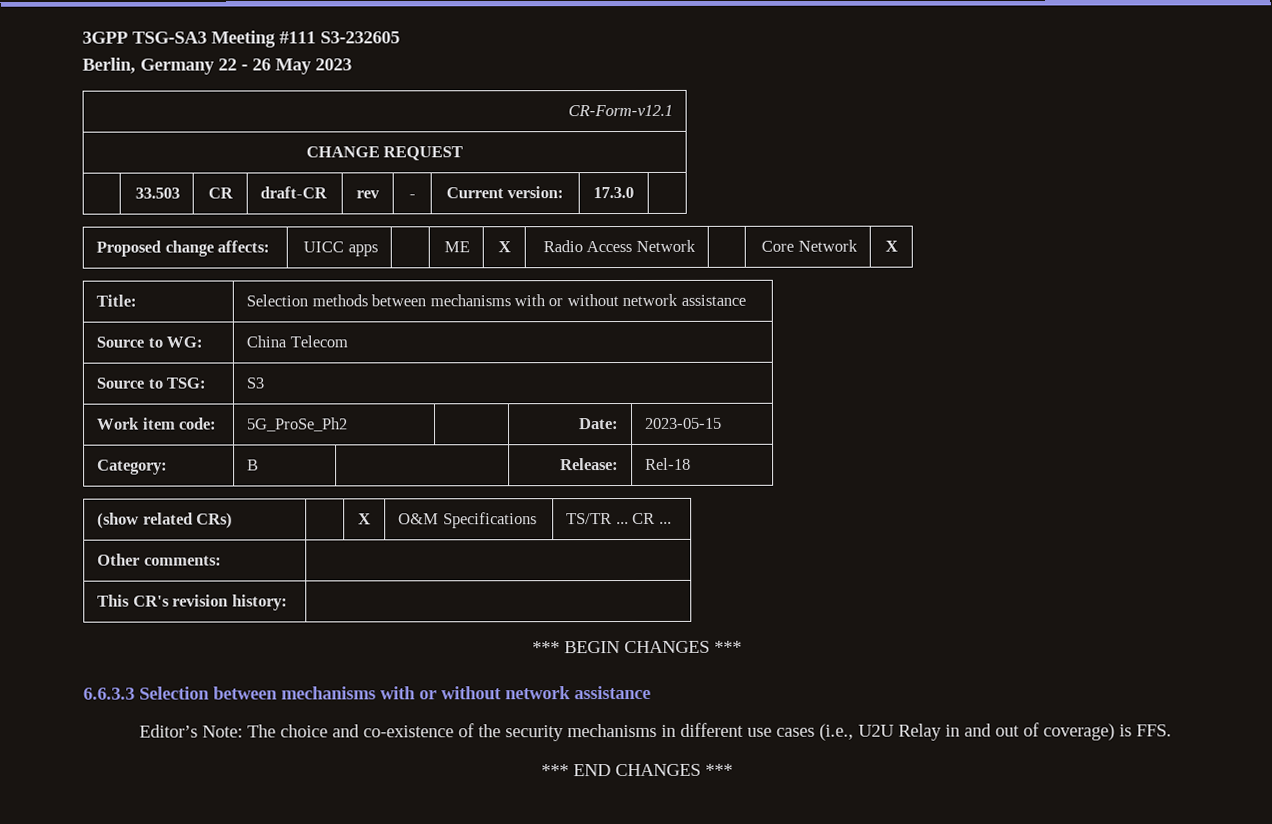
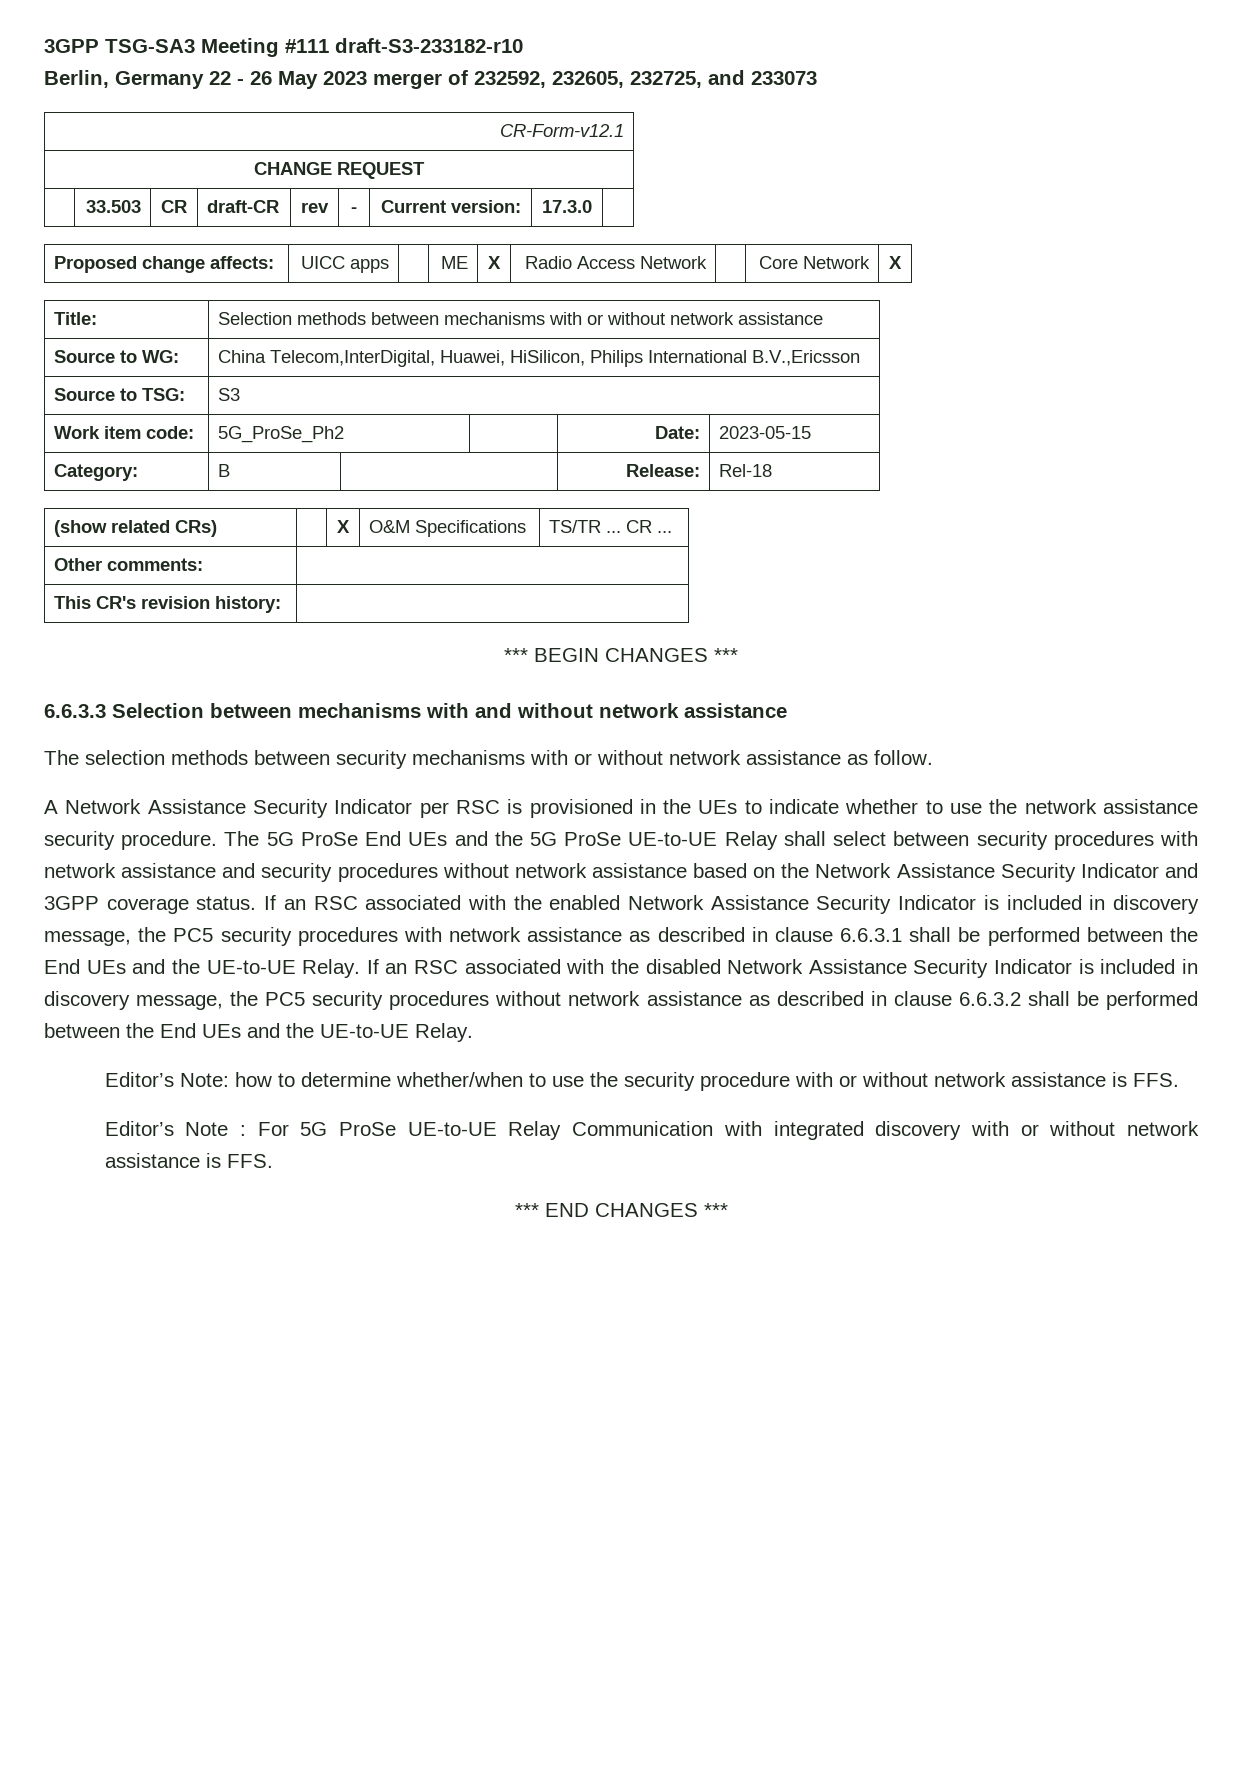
[320,31,400,44] S3-232605 -> [335,38,523,53] draft-S3-233182-r10
(352, 64) none -> [373,70,817,89] merger of 232592, 232605, 232725, and 233073
[289,335,348,348] Telecom -> [270,350,861,367] Telecom,InterDigital, Huawei, HiSilicon, Philips International B.V.,Ericsson
[419,685,651,700] [139,722,1116,742] or without network assistance // Editor’s Note: The choice and co-existence of the security mechanisms in different use cases (i.e., U2U Relay in and out of coverage) -> [475,703,787,718] [44,750,933,769] [44,799,1198,818] [44,831,1198,850] [44,863,1198,882] [44,895,1200,914] [44,927,1198,946] [44,959,1198,978] [44,991,1198,1010] [44,1023,473,1042] [104,1072,1179,1091] [104,1121,1199,1140] [104,1153,200,1168] and without network assistance // The selection methods between security mechanisms with or without network assistance as follow. // A Network Assistance Security Indicator per RSC is provisioned in the UEs to indicate whether to use the network assistance security procedure. The 5G ProSe End UEs and the 5G ProSe UE-to-UE Relay shall select between security procedures with network assistance and security procedures without network assistance based on the Network Assistance Security Indicator and 3GPP coverage status. If an RSC associated with the enabled Network Assistance Security Indicator is included in discovery message, the PC5 security procedures with network assistance as described in clause 6.6.3.1 shall be performed between the End UEs and the UE-to-UE Relay. If an RSC associated with the disabled Network Assistance Security Indicator is included in discovery message, the PC5 security procedures without network assistance as described in clause 6.6.3.2 shall be performed between the End UEs and the UE-to-UE Relay. // Editor’s Note: how to determine whether/when to use the security procedure with or without network assistance is FFS. // Editor’s Note : For 5G ProSe UE-to-UE Relay Communication with integrated discovery with or without network assistance

